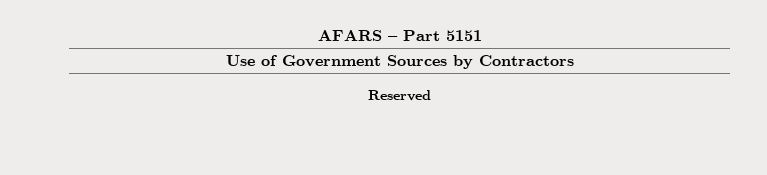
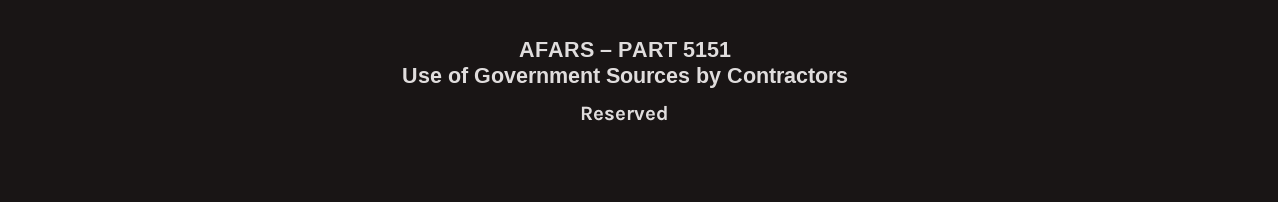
[402,30,440,41] Part -> [617,42,677,57] PART

